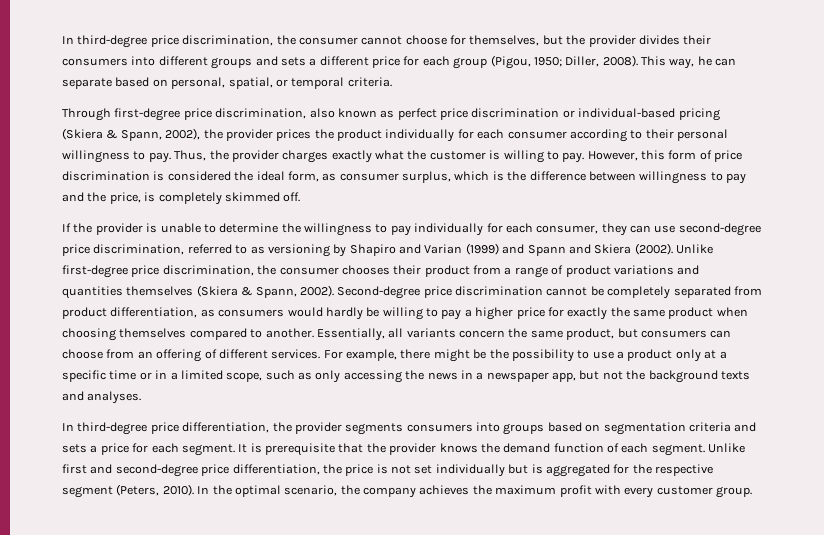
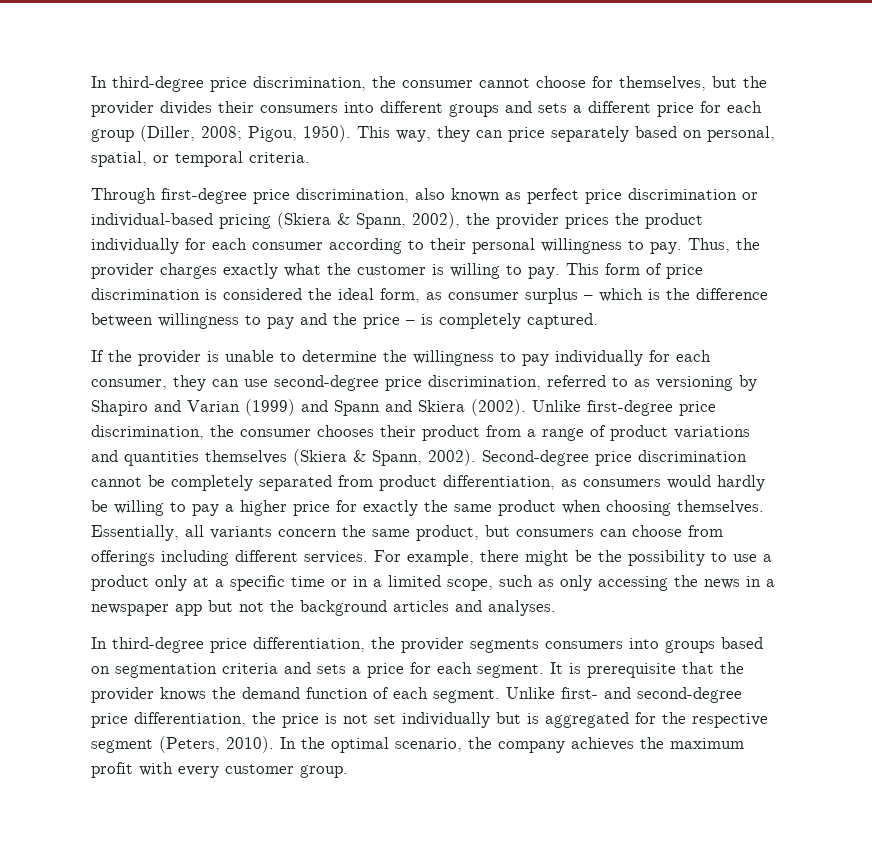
[490,55,737,69] [62,78,112,89] (Pigou, 1950; Diller, 2008). This way, he can separate -> [140,125,629,142] (Diller, 2008; Pigou, 1950). This way, they can price separately
[587,150,665,161] However, this -> [566,263,599,275] This
[402,171,451,183] surplus, -> [525,288,593,304] surplus –
[109,192,301,205] price, is completely skimmed off. -> [363,313,598,329] price – is completely captured.
[119,328,314,340] themselves compared to another. -> [677,500,764,514] themselves.
[137,349,217,362] an offering of -> [91,550,229,566] offerings including
[552,372,576,382] app, -> [175,604,202,616] app
[720,371,750,380] texts -> [393,600,449,612] articles
[62,464,87,474] first -> [561,687,598,699] first-

